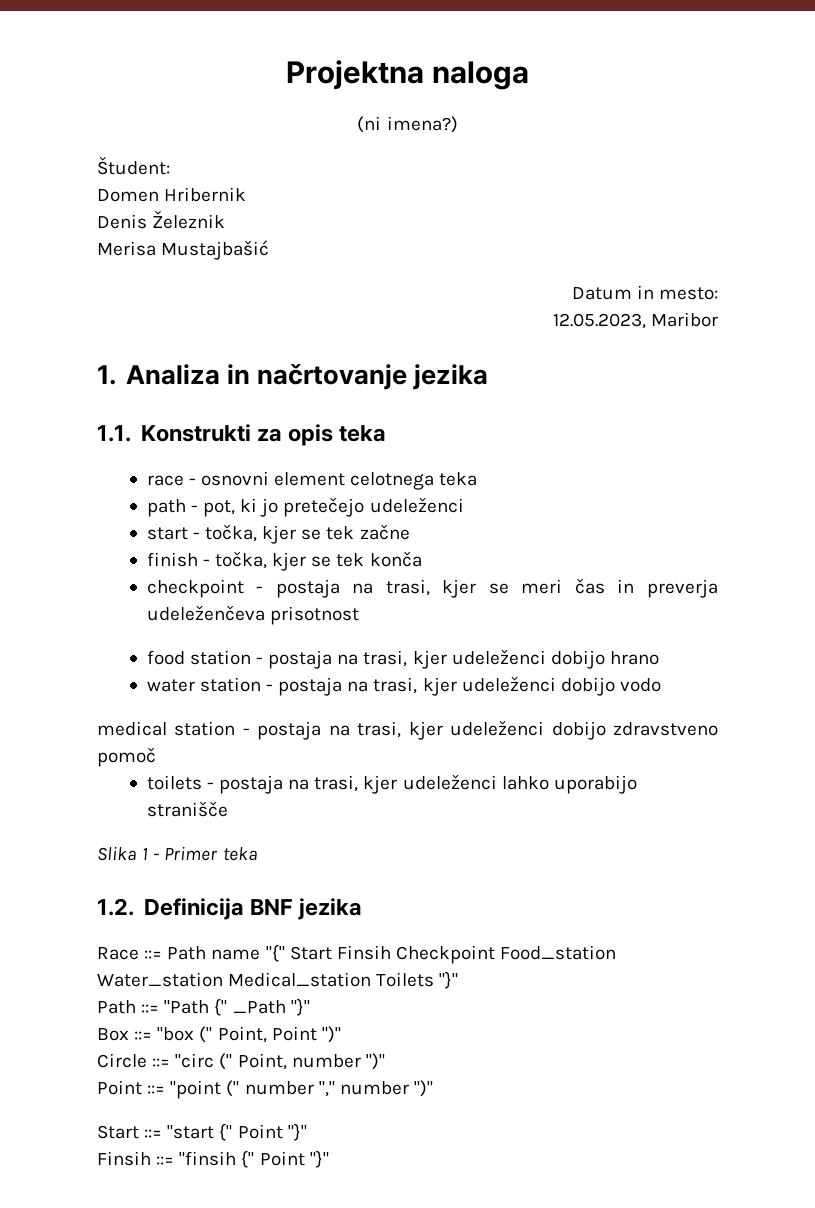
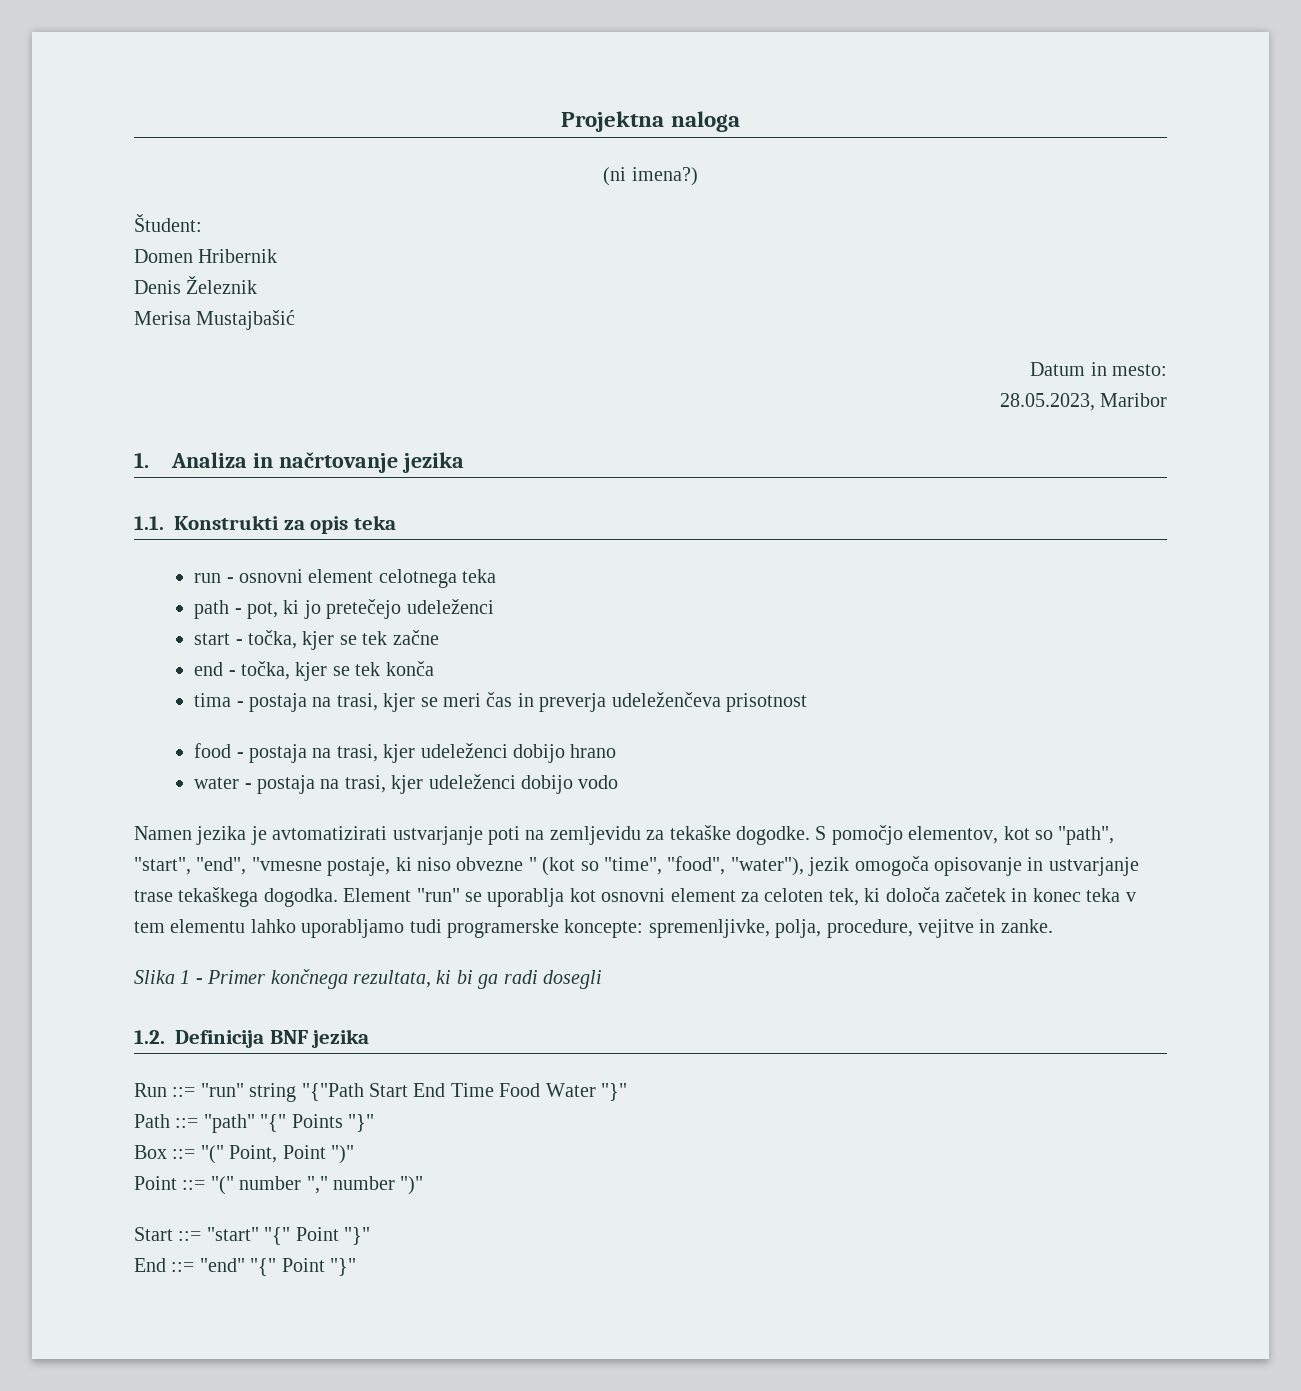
[552,313,646,329] 12.05.2023, -> [999,393,1095,411] 28.05.2023,
[146,475,184,486] race -> [194,573,222,583] run
[146,552,198,567] finish -> [194,662,224,676] end
[146,579,244,598] checkpoint -> [194,693,232,707] tima
[189,650,251,665] station -> (232, 750) none
[199,677,261,692] station -> (240, 783) none
[97,720,719,740] [97,747,156,767] [146,774,637,794] [146,801,228,817] [97,846,258,861] [97,898,362,920] [97,944,617,964] [97,972,435,987] medical station - postaja na trasi, kjer udeleženci dobijo zdravstveno pomoč // toilets - postaja na trasi, kjer udeleženci lahko uporabijo stranišče // Slika 1 - Primer teka // 1.2. Definicija BNF jezika // Race ::= Path name "{" Start Finsih Checkpoint Food_station Water_station Medical_station Toilets -> [134,825,1115,845] [134,856,1139,876] [134,887,1136,907] [134,919,1053,938] [134,969,602,989] [134,1029,370,1048] [134,1083,596,1102] Namen jezika je avtomatizirati ustvarjanje poti na zemljevidu za tekaške dogodke. S pomočjo elementov, kot so "path", "start", "end", "vmesne postaje, ki niso obvezne " (kot so "time", "food", "water"), jezik omogoča opisovanje in ustvarjanje trase tekaškega dogodka. Element "run" se uporablja kot osnovni element za celoten tek, ki določa začetek in konec teka v tem elementu lahko uporabljamo tudi programerske koncepte: spremenljivke, polja, procedure, vejitve in zanke. // Slika 1 - Primer končnega rezultata, ki bi ga radi dosegli // 1.2. Definicija BNF jezika // Run ::= "run" string "{"Path Start End Time Food Water
[164,998,286,1016] "Path {" _Path -> [203,1114,343,1133] "path" "{" Points
[157,1026,213,1043] "box (" -> [200,1145,224,1164] "("
[97,1053,385,1070] // Circle ::= "circ (" Point, number ")" -> (354, 1154) none
[170,1080,240,1099] "point (" -> [210,1176,234,1195] "("
[167,1123,233,1141] "start {" -> [206,1227,291,1245] "start" "{"
[97,1150,255,1168] Finsih ::= "finsih {" -> [134,1258,277,1276] End ::= "end" "{"

